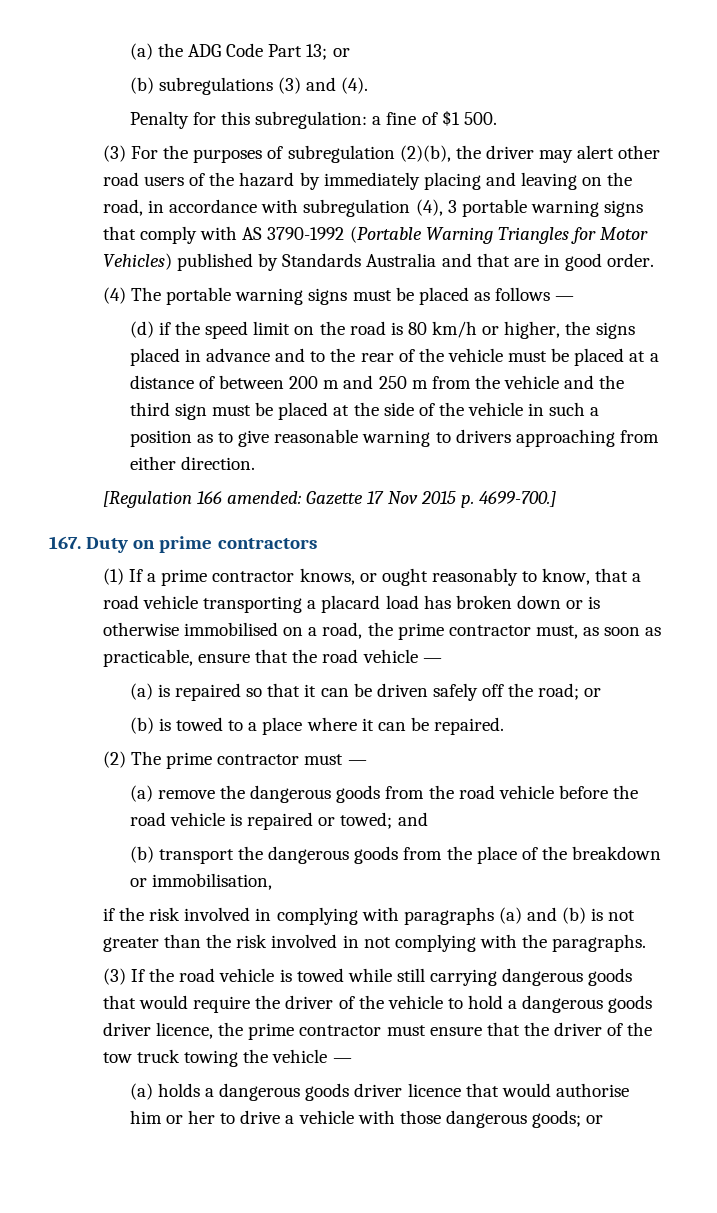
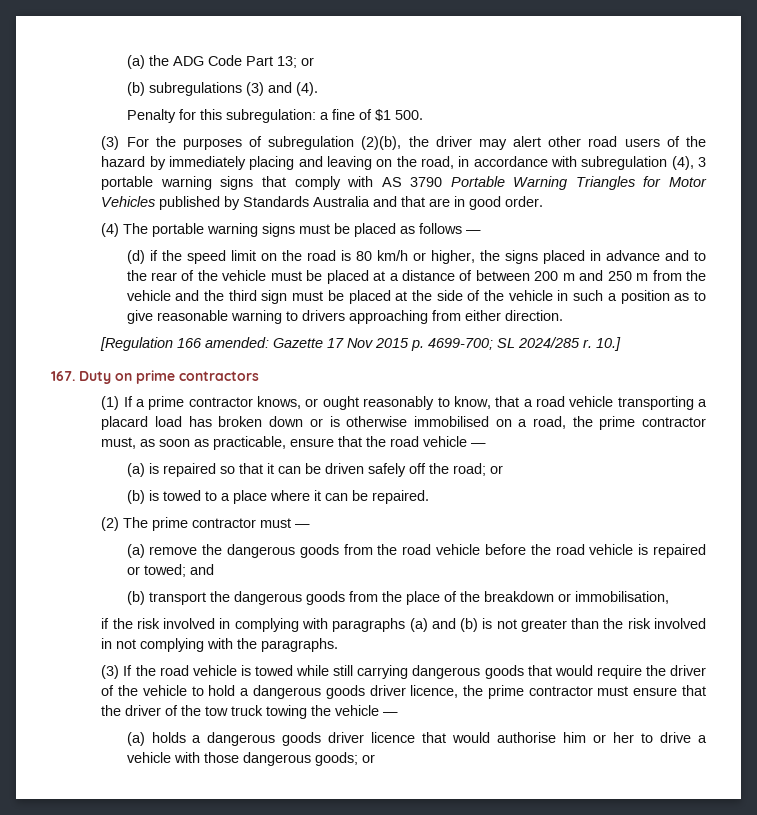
[267,226,422,243] 3790-1992 (Portable -> [410,176,505,187] 3790 Portable
[102,253,172,270] Vehicles) -> [101,196,156,207] Vehicles
[478,491,556,507] 4699-700.] -> [428,337,622,351] 4699-700; SL 2024/285 r. 10.]

